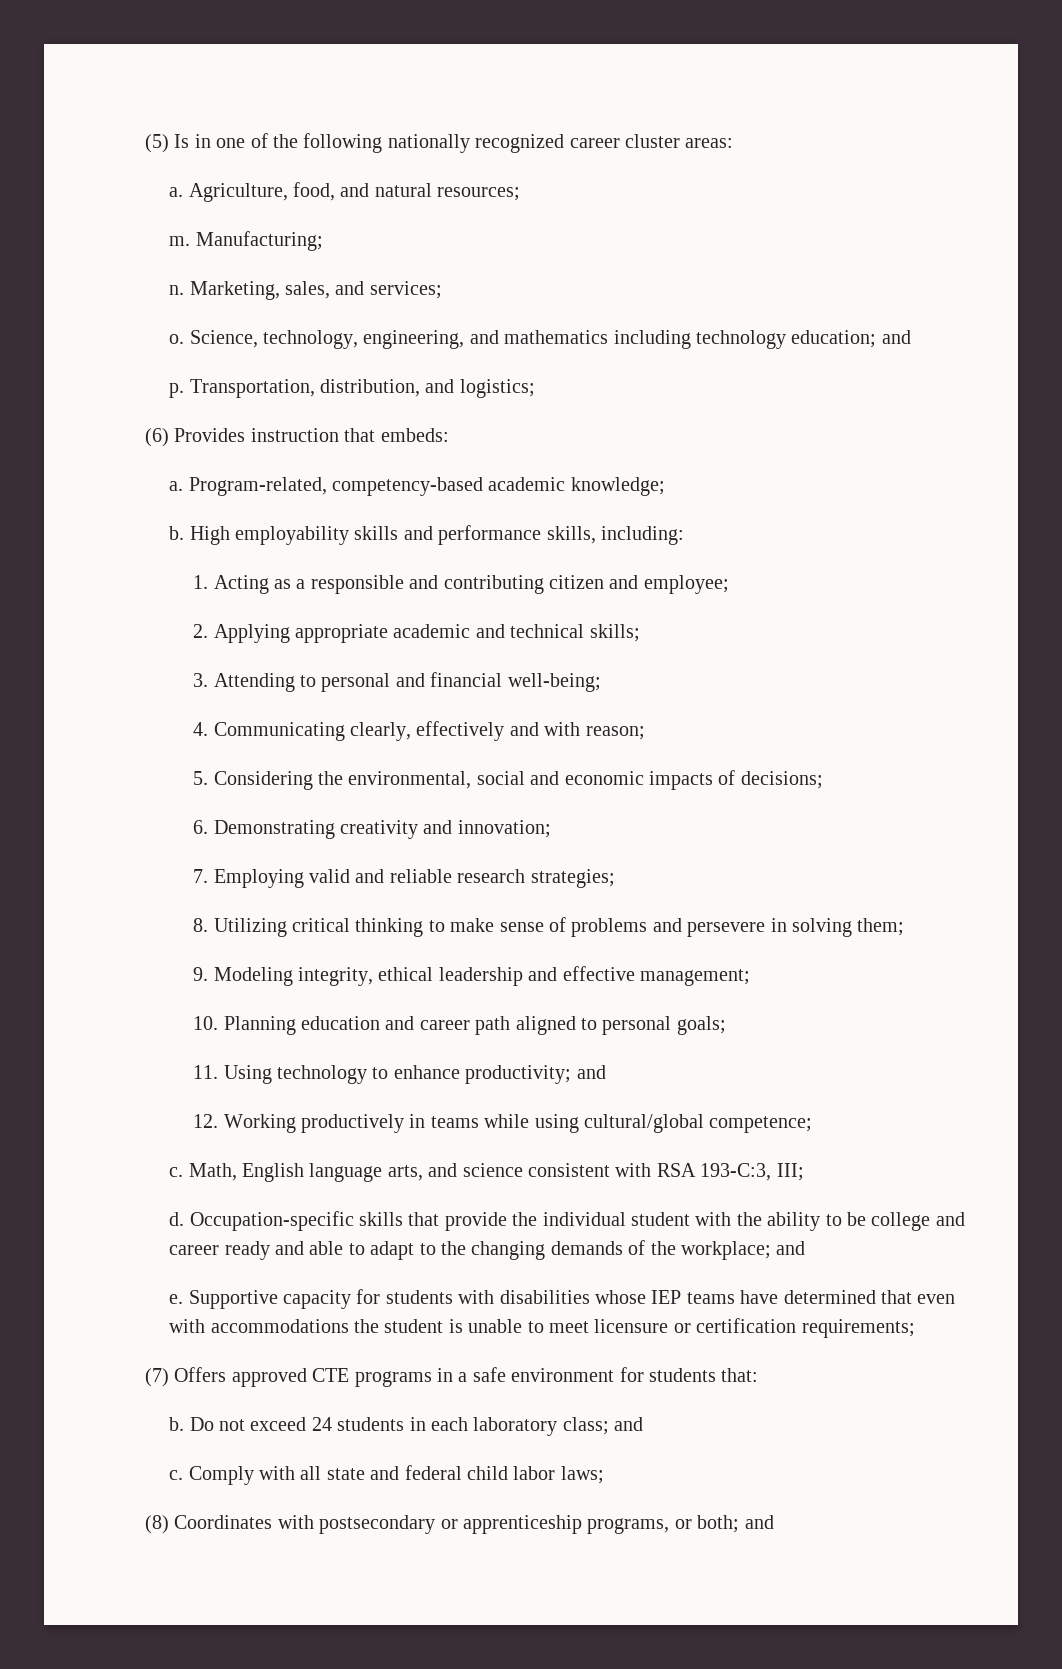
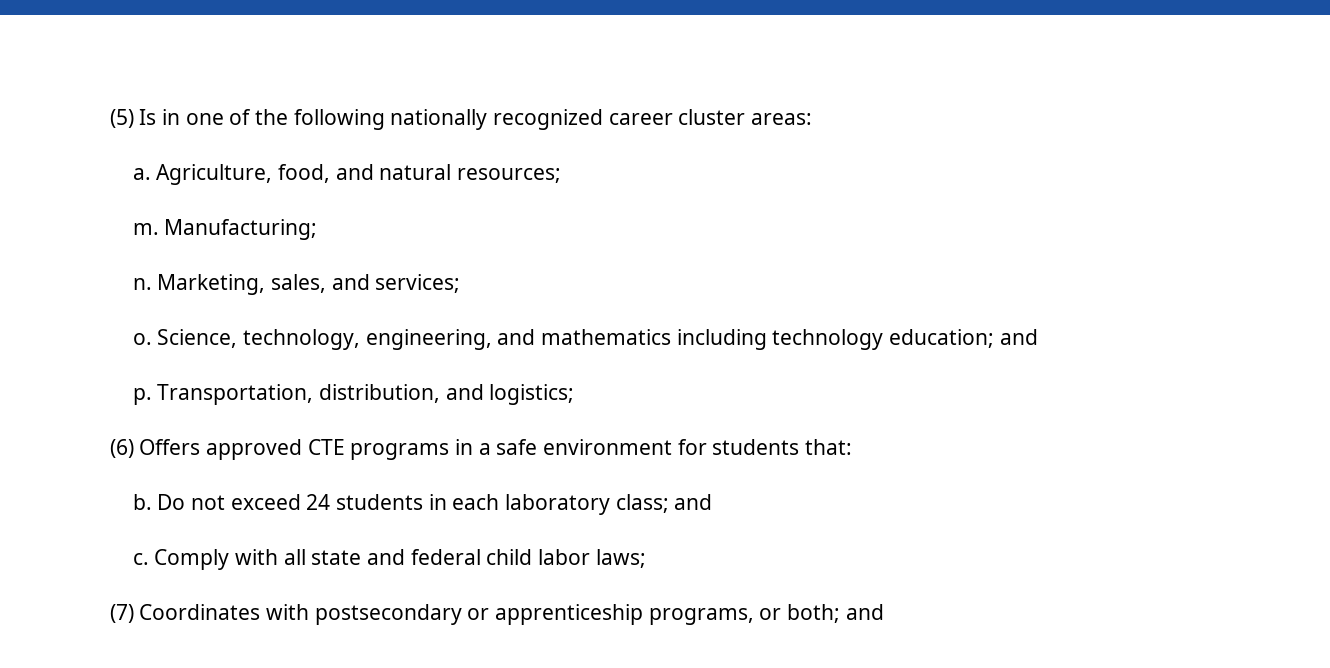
[174,428,449,442] [169,477,665,496] [169,525,684,545] [193,575,729,594] [193,624,640,643] [193,672,601,692] [193,721,645,741] [193,770,823,790] [193,820,551,839] [193,869,615,888] [193,917,905,937] [193,966,750,986] [193,1016,726,1035] [193,1065,606,1084] [193,1114,813,1133] [169,1163,804,1182] [169,1211,965,1231] [169,1240,806,1260] [169,1289,956,1309] [169,1318,915,1338] [145,1368,170,1387] Provides instruction that embeds: // a. Program-related, competency-based academic knowledge; // b. High employability skills and performance skills, including: // 1. Acting as a responsible and contributing citizen and employee; // 2. Applying appropriate academic and technical skills; // 3. Attending to personal and financial well-being; // 4. Communicating clearly, effectively and with reason; // 5. Considering the environmental, social and economic impacts of decisions; // 6. Demonstrating creativity and innovation; // 7. Employing valid and reliable research strategies; // 8. Utilizing critical thinking to make sense of problems and persevere in solving them; // 9. Modeling integrity, ethical leadership and effective management; // 10. Planning education and career path aligned to personal goals; // 11. Using technology to enhance productivity; and // 12. Working productively in teams while using cultural/global competence; // c. Math, English language arts, and science consistent with RSA 193-C:3, III; // d. Occupation-specific skills that provide the individual student with the ability to be college and career ready and able to adapt to the changing demands of the workplace; and // e. Supportive capacity for students with disabilities whose IEP teams have determined that even with accommodations the student is unable to meet licensure or certification requirements; // (7) -> (134, 448) none
[145,1515,170,1534] (8) -> [109,604,134,623] (7)

